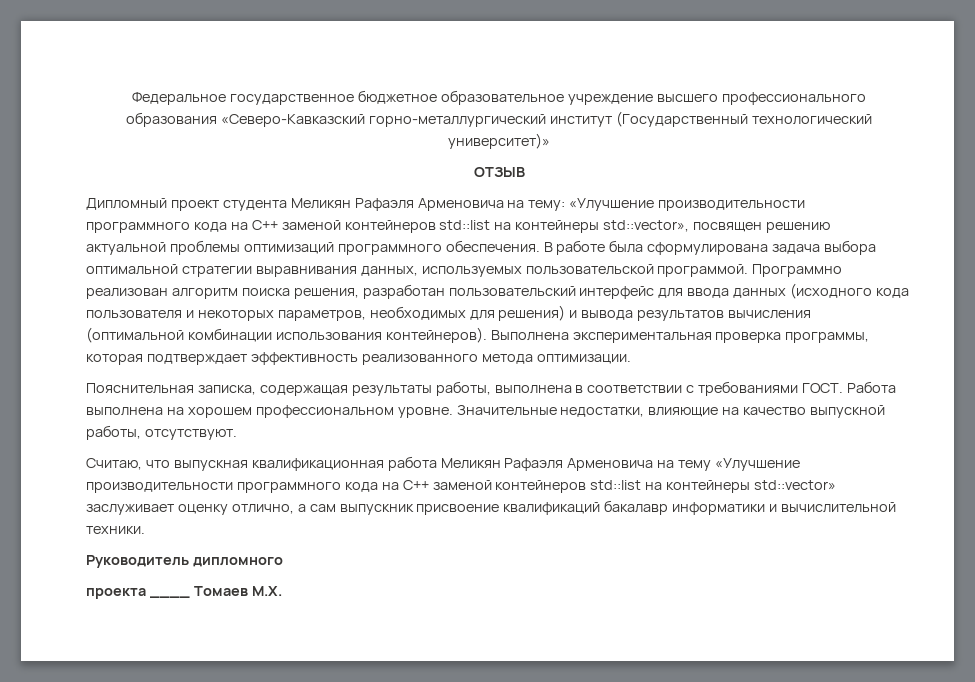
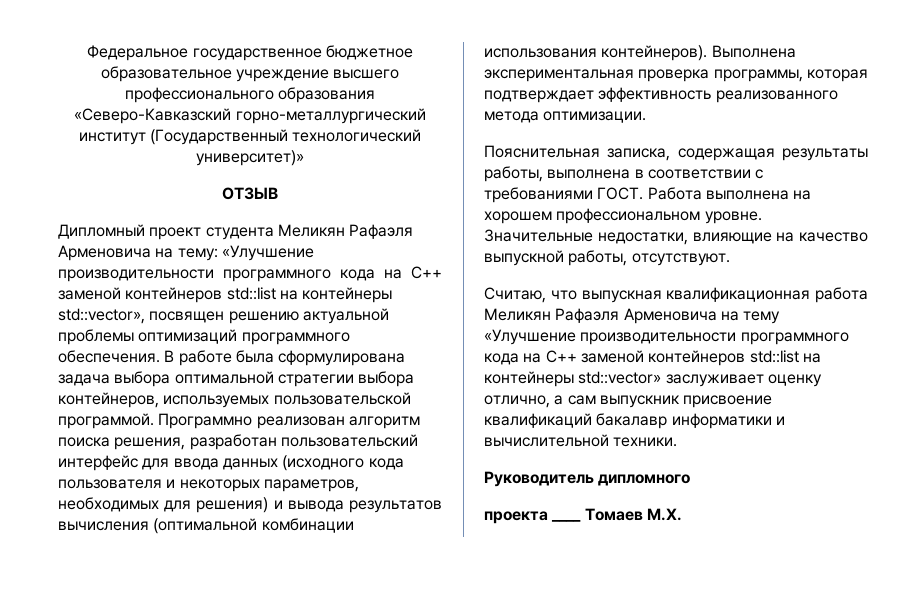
[255,266,418,277] выравнивания данных, -> [358,371,415,387] [58,392,159,408] выбора контейнеров,

